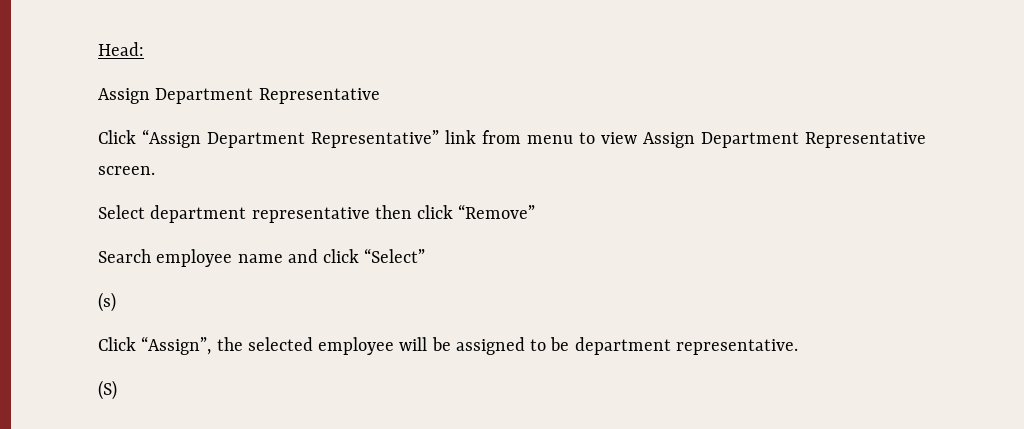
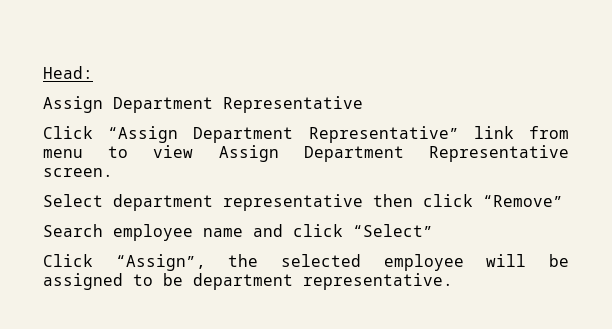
[98,292,116,312] // (s) -> (433, 230) none
[98,380,117,400] // (S) -> (453, 281) none

